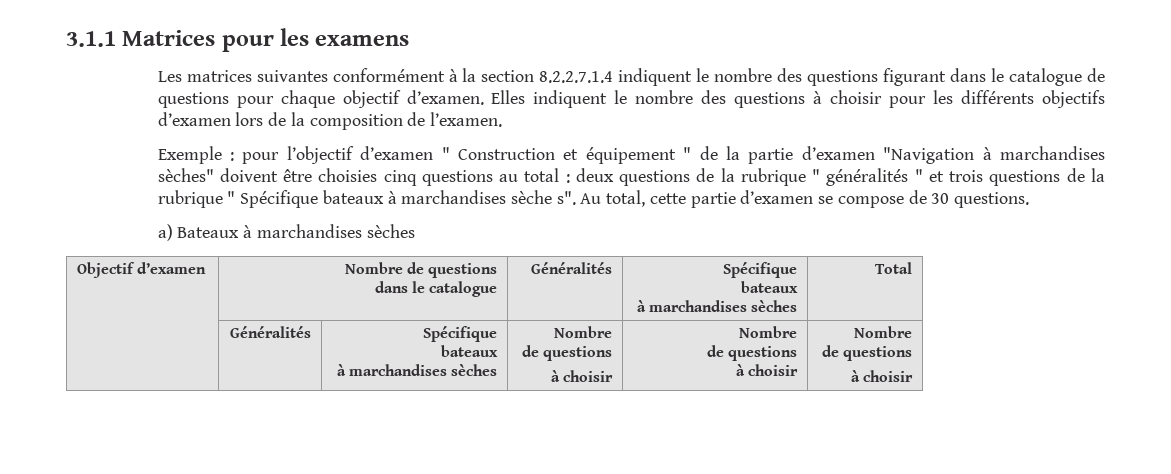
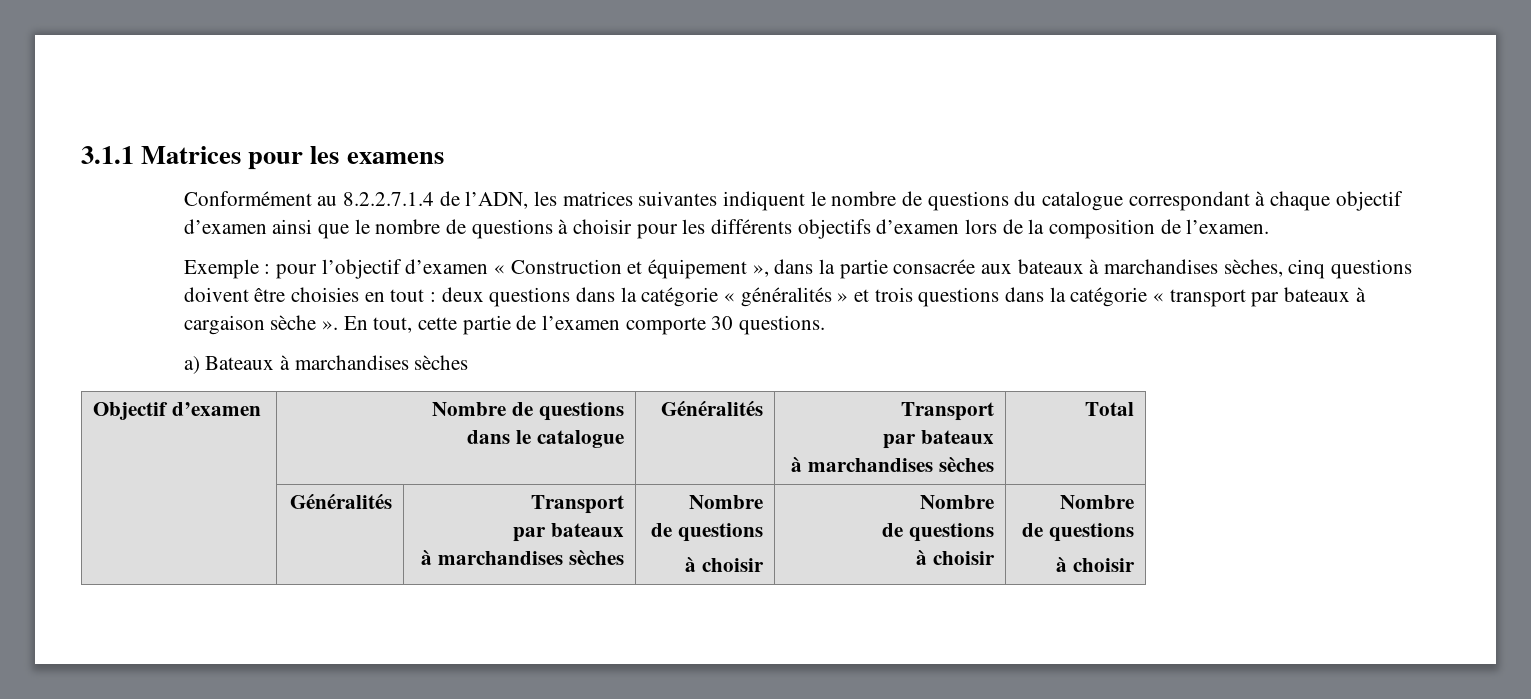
[157,68,1106,86] [157,90,727,108] Les matrices suivantes conformément à la section 8.2.2.7.1.4 indiquent le nombre des questions figurant dans le catalogue de questions pour chaque objectif d’examen. Elles indiquent le nombre des -> [183,191,1403,211] [183,219,467,239] Conformément au 8.2.2.7.1.4 de l’ADN, les matrices suivantes indiquent le nombre de questions du catalogue correspondant à chaque objectif d’examen ainsi que le nombre de
[441,147,450,160] " -> [494,265,506,274] «
[683,146,1105,164] [157,168,1106,186] [157,190,927,208] " de la partie d’examen "Navigation à marchandises sèches" doivent être choisies cinq questions au total : deux questions de la rubrique " généralités " et trois questions de la rubrique " Spécifique bateaux à marchandises sèche s". Au total, cette partie d’examen se compose de -> [752,259,1413,279] [183,287,1366,307] [183,315,706,335] », dans la partie consacrée aux bateaux à marchandises sèches, cinq questions doivent être choisies en tout : deux questions dans la catégorie « généralités » et trois questions dans la catégorie « transport par bateaux à cargaison sèche ». En tout, cette partie de l’examen comporte
[723,262,798,278] Spécifique // -> [900,402,994,421] [882,434,916,449] Transport // par
[423,326,498,342] Spécifique // -> [530,495,624,514] [512,527,546,542] Transport // par

